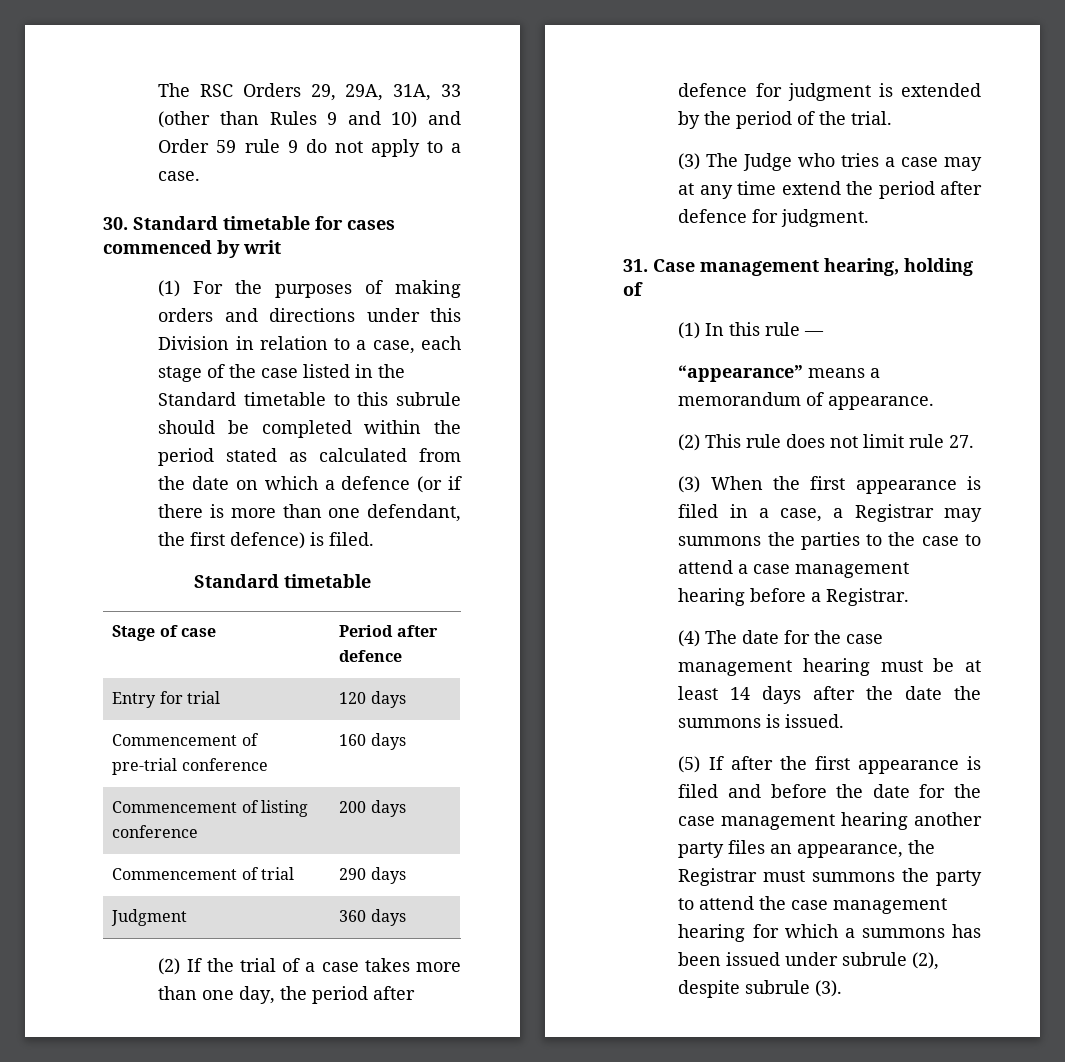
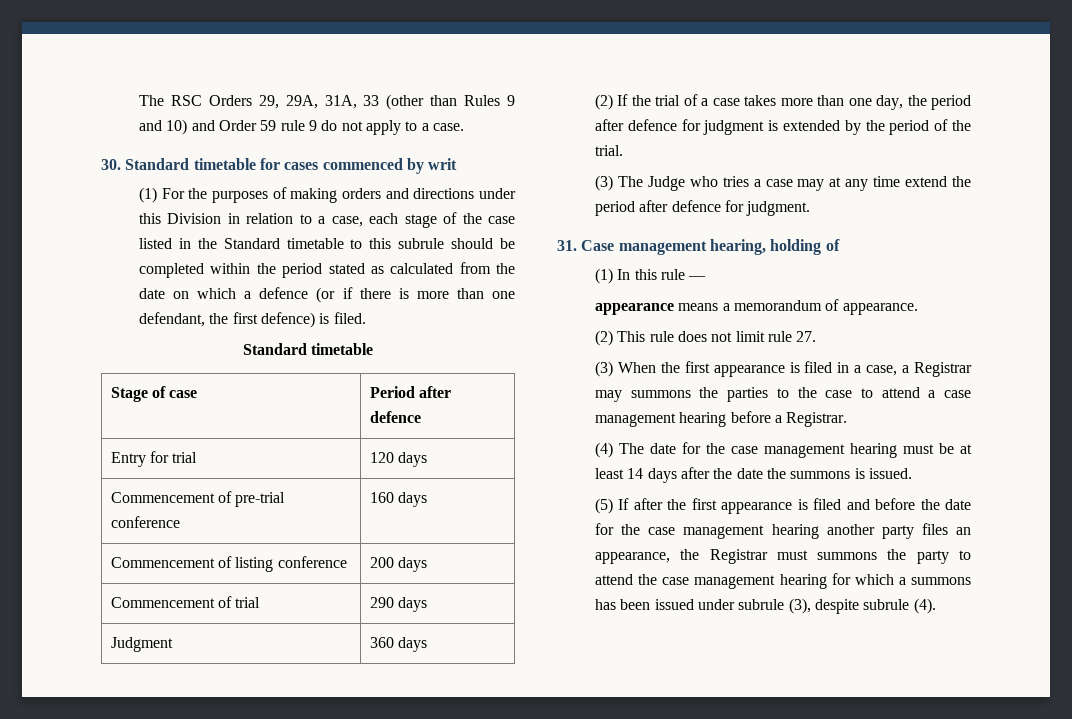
[678,365,804,382] “appearance” -> [594,303,674,315] appearance
[912,952,940,970] (2), -> [788,598,811,614] (3),
[815,980,843,997] (3). -> [913,598,936,614] (4).

